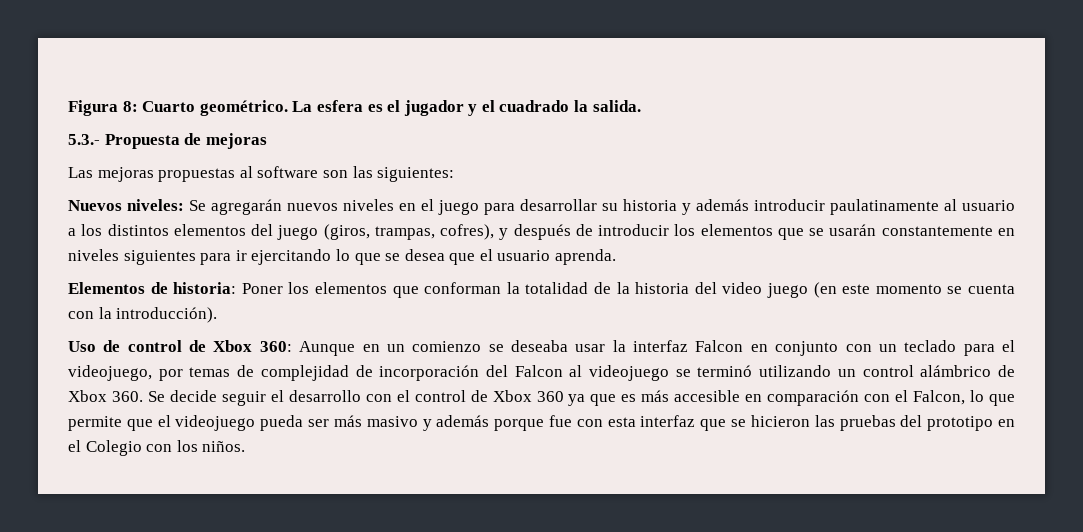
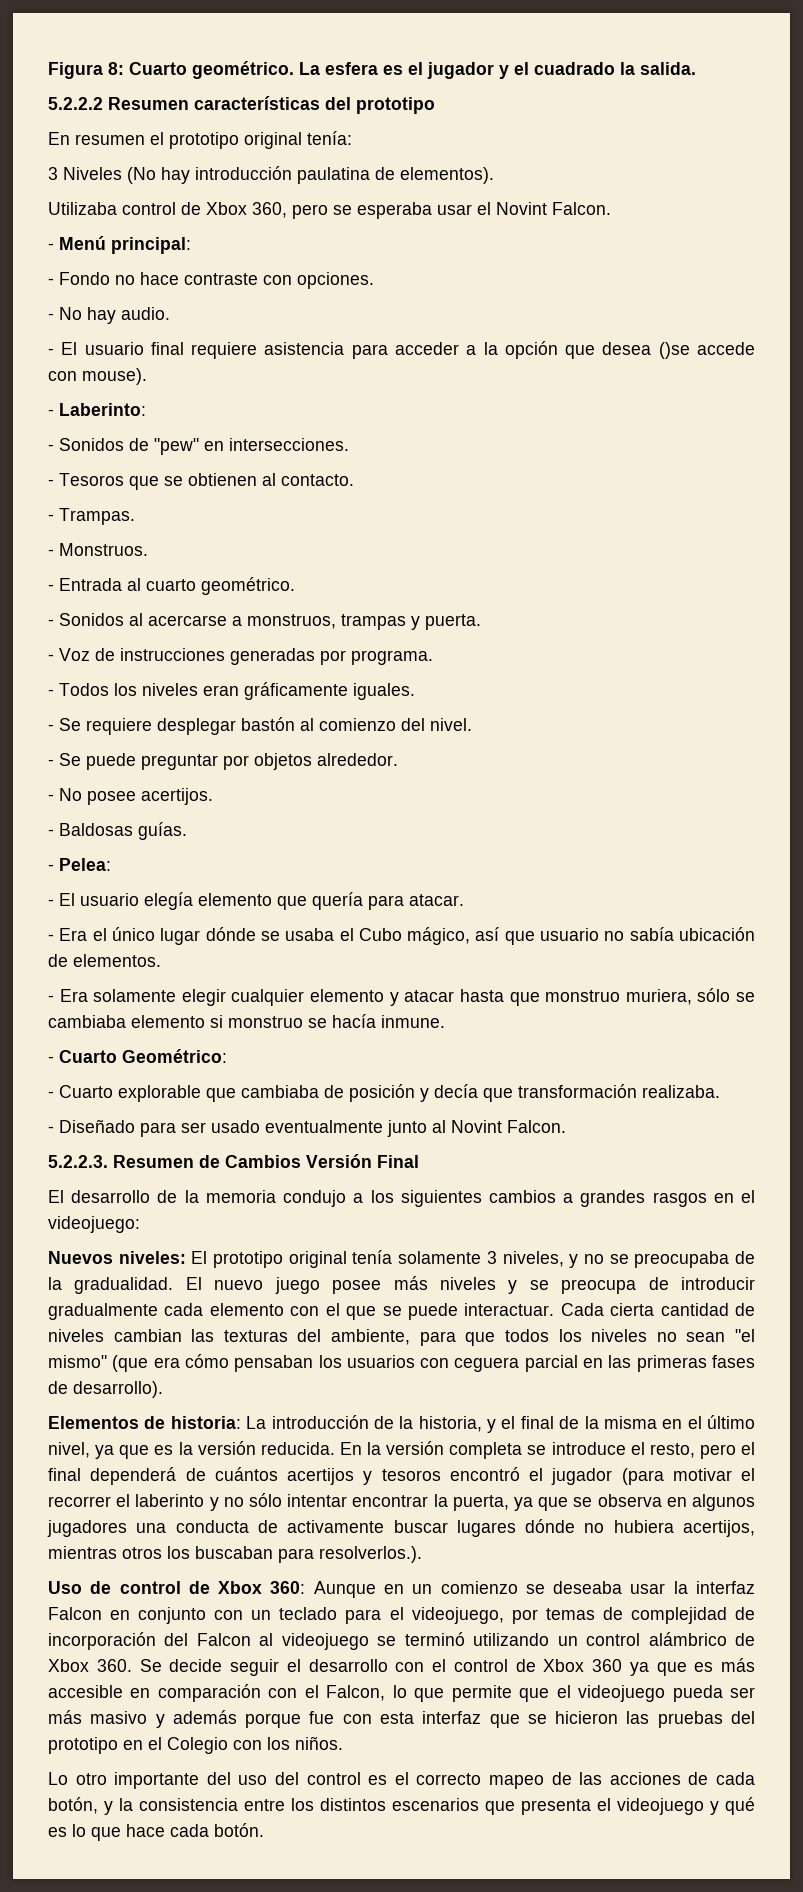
[68,133,267,149] [68,166,455,182] [68,199,1015,215] [68,224,1016,240] [68,249,617,265] [68,282,1016,298] [68,307,218,323] 5.3.- Propuesta de mejoras // Las mejoras propuestas al software son las siguientes: // Nuevos niveles: Se agregarán nuevos niveles en el juego para desarrollar su historia y además introducir paulatinamente al usuario a los distintos elementos del juego (giros, trampas, cofres), y después de introducir los elementos que se usarán constantemente en niveles siguientes para ir ejercitando lo que se desea que el usuario aprenda. // Elementos de historia: Poner los elementos que conforman la totalidad de la historia del video juego (en este momento se cuenta con la introducción). -> [48,96,435,114] [48,131,352,149] [48,166,494,184] [48,202,611,219] [48,236,191,254] [48,272,374,289] [48,307,170,324] [48,341,756,359] [48,368,147,385] [48,403,146,416] [48,438,349,455] [48,473,354,490] [48,508,135,525] [48,543,148,556] [48,577,295,595] [48,613,481,630] [48,648,433,665] [48,682,415,700] [48,717,472,735] [48,753,398,770] [48,788,213,805] [48,822,187,840] [48,858,111,871] [48,892,464,910] [48,927,755,945] [48,954,161,967] [48,988,756,1006] [48,1014,445,1028] [48,1049,227,1063] [48,1084,720,1102] [48,1119,566,1137] [48,1154,419,1168] [48,1190,755,1207] [48,1216,140,1233] [48,1250,756,1268] [48,1276,755,1294] [48,1303,755,1320] [48,1329,756,1346] [48,1354,755,1372] [48,1381,163,1398] [48,1415,755,1433] [48,1441,755,1459] [48,1467,755,1485] [48,1493,755,1511] [47,1519,755,1537] [48,1546,422,1563] 5.2.2.2 Resumen características del prototipo // En resumen el prototipo original tenía: // 3 Niveles (No hay introducción paulatina de elementos). // Utilizaba control de Xbox 360, pero se esperaba usar el Novint Falcon. // - Menú principal: // - Fondo no hace contraste con opciones. // - No hay audio. // - El usuario final requiere asistencia para acceder a la opción que desea ()se accede con mouse). // - Laberinto: // - Sonidos de "pew" en intersecciones. // - Tesoros que se obtienen al contacto. // - Trampas. // - Monstruos. // - Entrada al cuarto geométrico. // - Sonidos al acercarse a monstruos, trampas y puerta. // - Voz de instrucciones generadas por programa. // - Todos los niveles eran gráficamente iguales. // - Se requiere desplegar bastón al comienzo del nivel. // - Se puede preguntar por objetos alrededor. // - No posee acertijos. // - Baldosas guías. // - Pelea: // - El usuario elegía elemento que quería para atacar. // - Era el único lugar dónde se usaba el Cubo mágico, así que usuario no sabía ubicación de elementos. // - Era solamente elegir cualquier elemento y atacar hasta que monstruo muriera, sólo se cambiaba elemento si monstruo se hacía inmune. // - Cuarto Geométrico: // - Cuarto explorable que cambiaba de posición y decía que transformación realizaba. // - Diseñado para ser usado eventualmente junto al Novint Falcon. // 5.2.2.3. Resumen de Cambios Versión Final // El desarrollo de la memoria condujo a los siguientes cambios a grandes rasgos en el videojuego: // Nuevos niveles: El prototipo original tenía solamente 3 niveles, y no se preocupaba de la gradualidad. El nuevo juego posee más niveles y se preocupa de introducir gradualmente cada elemento con el que se puede interactuar. Cada cierta cantidad de niveles cambian las texturas del ambiente, para que todos los niveles no sean "el mismo" (que era cómo pensaban los usuarios con ceguera parcial en las primeras fases de desarrollo). // Elementos de historia: La introducción de la historia, y el final de la misma en el último nivel, ya que es la versión reducida. En la versión completa se introduce el resto, pero el final dependerá de cuántos acertijos y tesoros encontró el jugador (para motivar el recorrer el laberinto y no sólo intentar encontrar la puerta, ya que se observa en algunos jugadores una conducta de activamente buscar lugares dónde no hubiera acertijos, mientras otros los buscaban para resolverlos.).
(246, 446) none -> [48,1772,756,1789] [48,1797,755,1815] [48,1823,264,1841] // Lo otro importante del uso del control es el correcto mapeo de las acciones de cada botón, y la consistencia entre los distintos escenarios que presenta el videojuego y qué es lo que hace cada botón.

